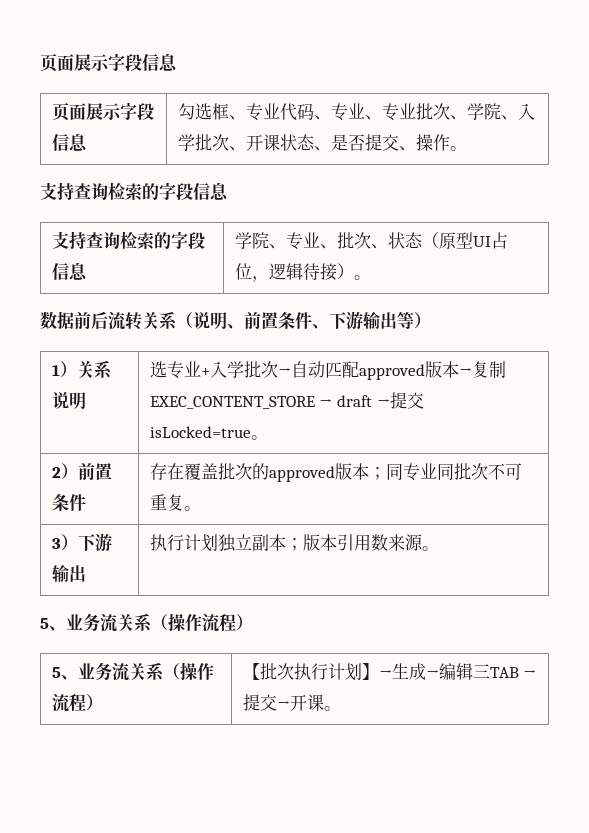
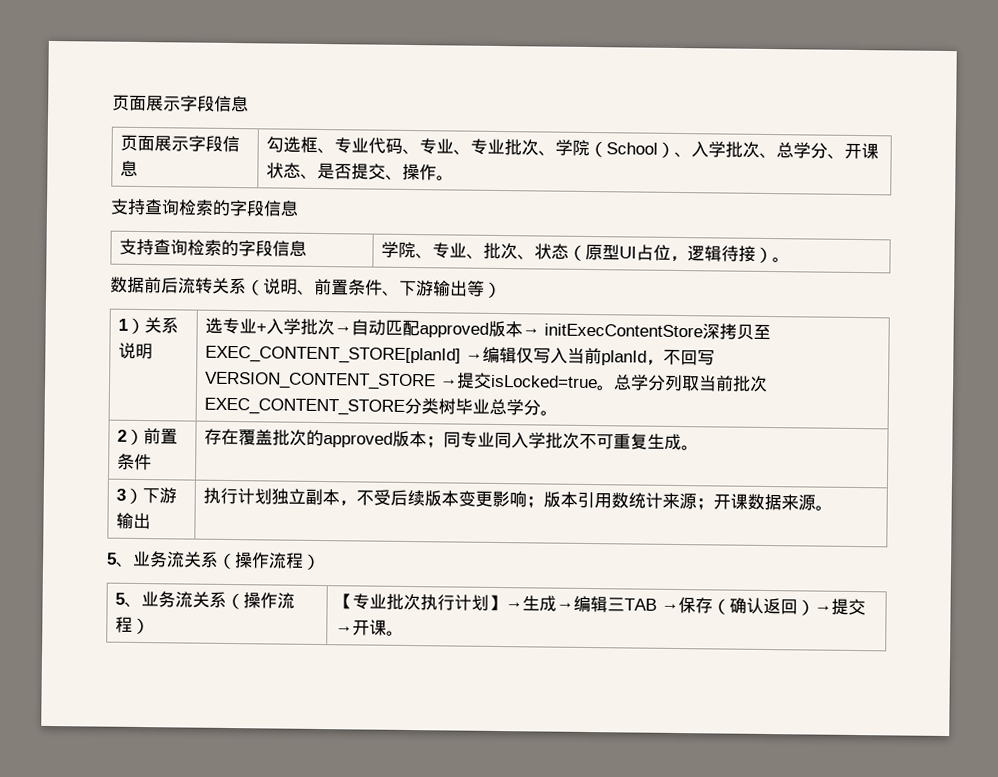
(501, 111) none -> [589,140,676,158] （School）
(246, 148) none -> [776,142,846,159] 总学分、
[471,361,506,378] [149,392,424,409] [149,426,251,438] 复制EXEC_CONTENT_STORE → draft →提交isLocked=true -> [544,323,772,341] [205,345,716,366] [204,371,769,393] [204,397,542,416] initExecContentStore深拷贝至EXEC_CONTENT_STORE[planId] →编辑仅写入当前planId，不回写VERSION_CONTENT_STORE →提交isLocked=true。总学分列取当前批次EXEC_CONTENT_STORE分类树毕业总学分
(454, 471) none -> [511,432,547,449] 入学
(184, 502) none -> [647,433,683,451] 生成
[285,534,388,551] ；版本引用数 -> [339,489,783,511] ，不受后续版本变更影响；版本引用数统计来源；开课数据
(260, 671) none -> [352,593,388,610] 专业
(537, 674) none -> [678,597,833,616] 保存（确认返回）→

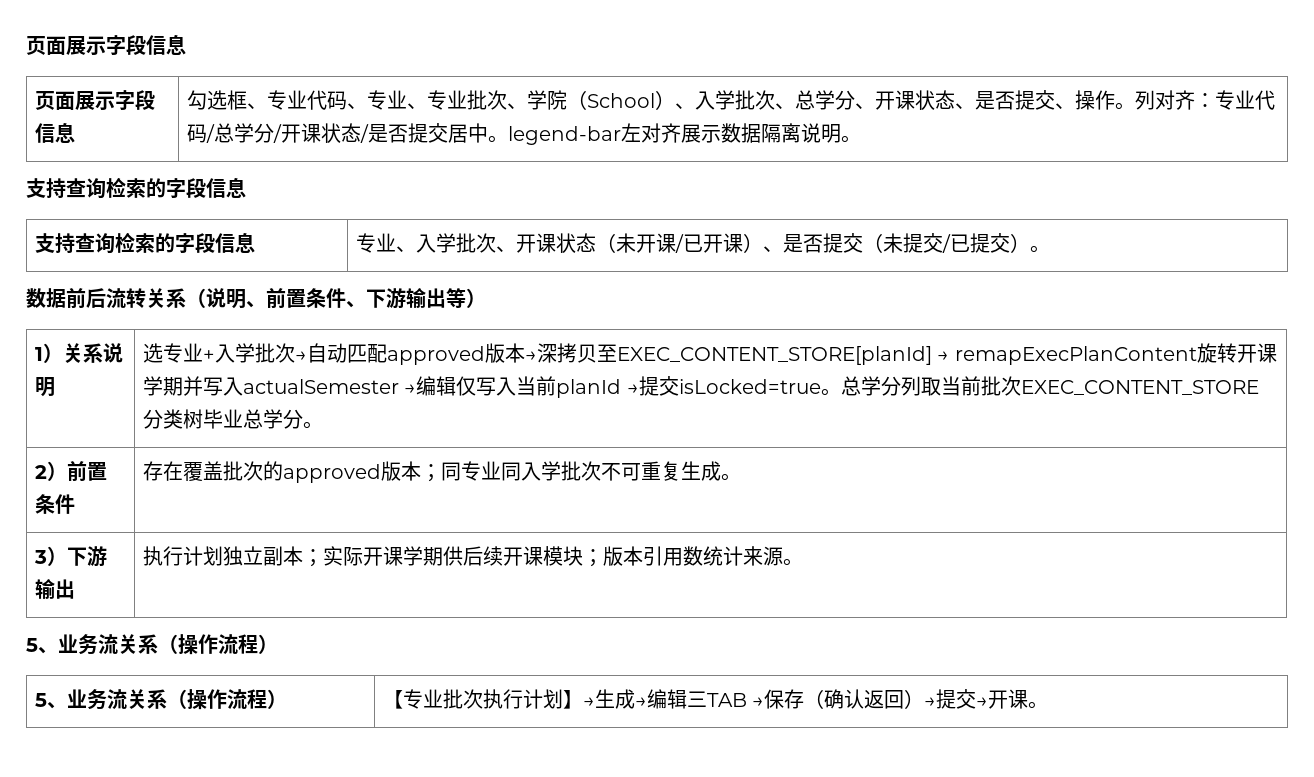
(455, 178) none -> [1134,90,1275,110] [186,123,861,145] 列对齐：专业代码/总学分/开课状态/是否提交居中。legend-bar左对齐展示数据隔离说明。
[381,241,757,263] 学院、专业、批次、状态（原型UI占位，逻辑待接 -> [355,233,1010,253] 专业、入学批次、开课状态（未开课/已开课）、是否提交（未提交/已提交
[544,323,704,338] initExecContentStore -> (537, 356) none
(484, 357) none -> [954,343,1277,365] [142,376,417,396] remapExecPlanContent旋转开课学期并写入actualSemester →
[646,349,716,366] [204,371,437,391] ，不回写VERSION_CONTENT_STORE -> (622, 388) none
[339,489,528,508] ，不受后续版本变更影响 -> [302,546,583,567] ；实际开课学期供后续开课模块
[696,493,817,511] ；开课数据来源 -> (783, 556) none

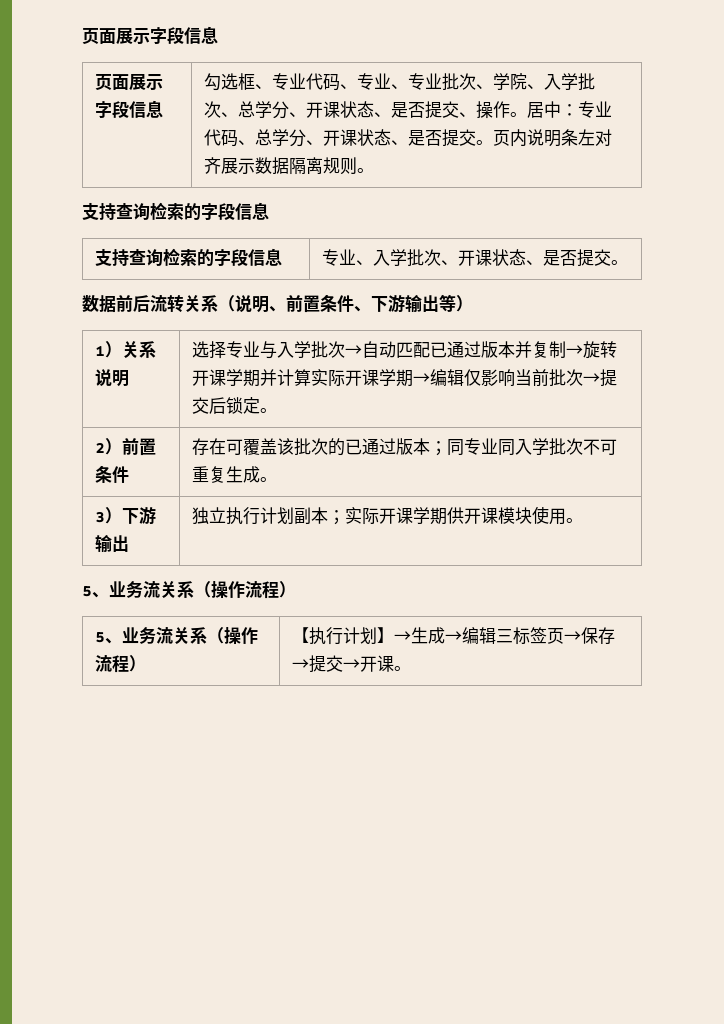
[566,90,675,110] （School） -> (528, 81) none
[1134,90,1195,110] 列对齐 -> [527,101,562,118] 居中
[205,123,621,145] /总学分/开课状态/是否提交居中。legend-bar -> [238,129,579,147] 、总学分、开课状态、是否提交。页内说明条
[800,123,841,143] 说明 -> [323,157,358,175] 规则
[595,233,1030,253] （未开课/已开课）、是否提交（未提交/已提交） -> [526,249,612,267] 、是否提交
[162,343,215,363] 专业+ -> [209,341,278,359] 择专业与
[386,343,1277,365] [142,376,1259,398] [142,409,303,429] approved版本→深拷贝至EXEC_CONTENT_STORE[planId] → remapExecPlanContent旋转开课学期并写入actualSemester →编辑仅写入当前planId →提交isLocked=true。总学分列取当前批次EXEC_CONTENT_STORE分类树毕业总学分 -> [430,341,618,359] [192,369,618,387] [192,397,261,414] 已通过版本并复制→旋转开课学期并计算实际开课学期→编辑仅影响当前批次→提交后锁定
[182,461,381,483] 覆盖批次的approved -> [226,438,397,456] 可覆盖该批次的已通过
[142,546,263,566] 执行计划独立 -> [192,507,295,525] 独立执行计划
[462,546,503,566] 后续 -> (465, 515) none
[582,546,783,567] ；版本引用数统计来源 -> [532,506,567,525] 使用
[402,689,483,709] 专业批次 -> (310, 635) none
[706,693,747,707] TAB -> [513,627,565,645] 标签页
[804,689,925,709] （确认返回） -> (616, 635) none

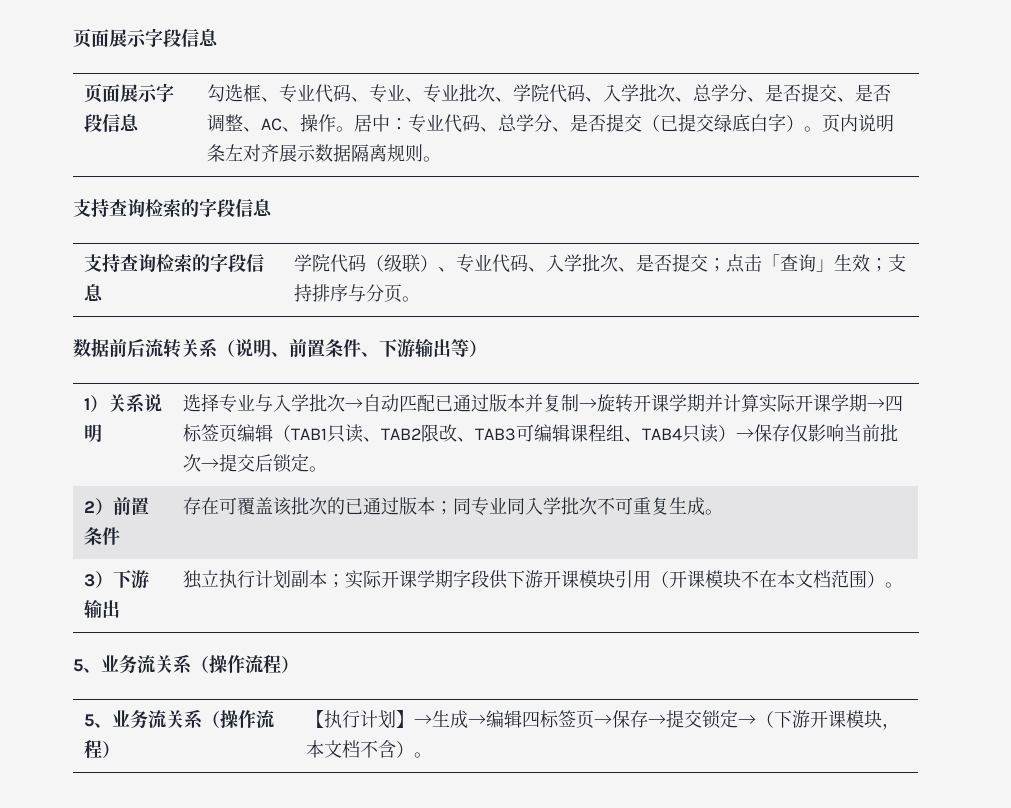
(528, 81) none -> [548,84,585,103] 代码
[306,101,460,119] 开课状态、是否提交 -> [764,84,891,102] [206,114,282,132] 是否提交、是否调整、AC
[323,129,477,147] 开课状态、是否提交 -> [569,113,804,132] 是否提交（已提交绿底白字）
[322,249,612,267] 专业、入学批次、开课状态、是否提交 -> [293,254,906,273] [293,284,402,303] 学院代码（级联）、专业代码、入学批次、是否提交；点击「查询」生效；支持排序与分页
[430,369,465,386] 编辑 -> [884,395,903,412] [182,424,790,443] 四标签页编辑（TAB1只读、TAB2限改、TAB3可编辑课程组、TAB4只读）→保存
[447,506,567,525] 供开课模块使用 -> [452,569,885,589] 字段供下游开课模块引用（开课模块不在本文档范围）
[496,629,514,643] 三 -> [521,711,540,728] 四
[343,655,395,672] →开课 -> [701,709,900,730] [305,740,414,758] 锁定→（下游开课模块，本文档不含）

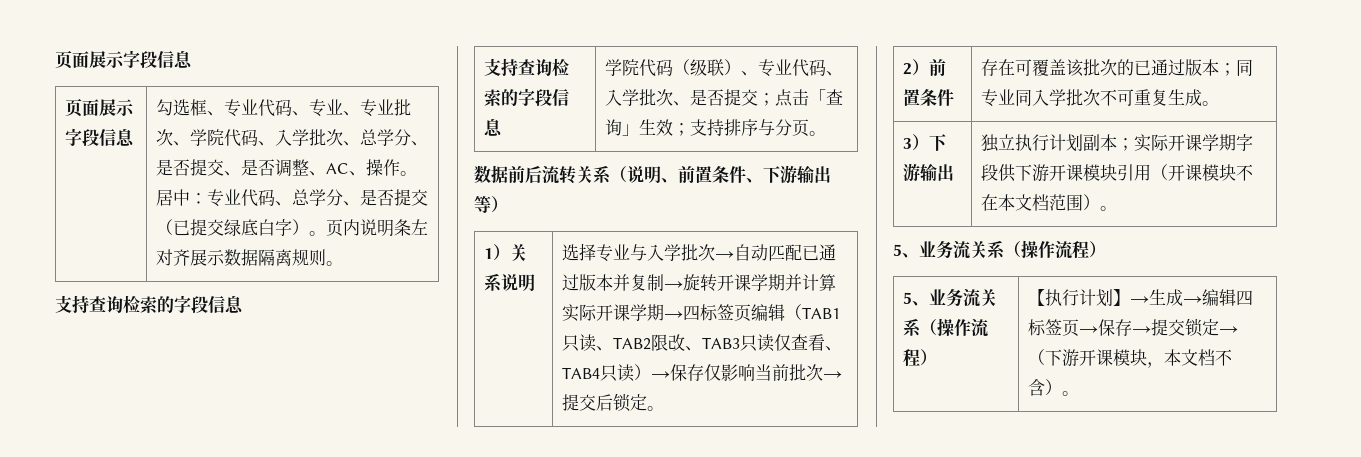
[515,424,624,442] 可编辑课程组 -> [740,334,826,352] 只读仅查看

